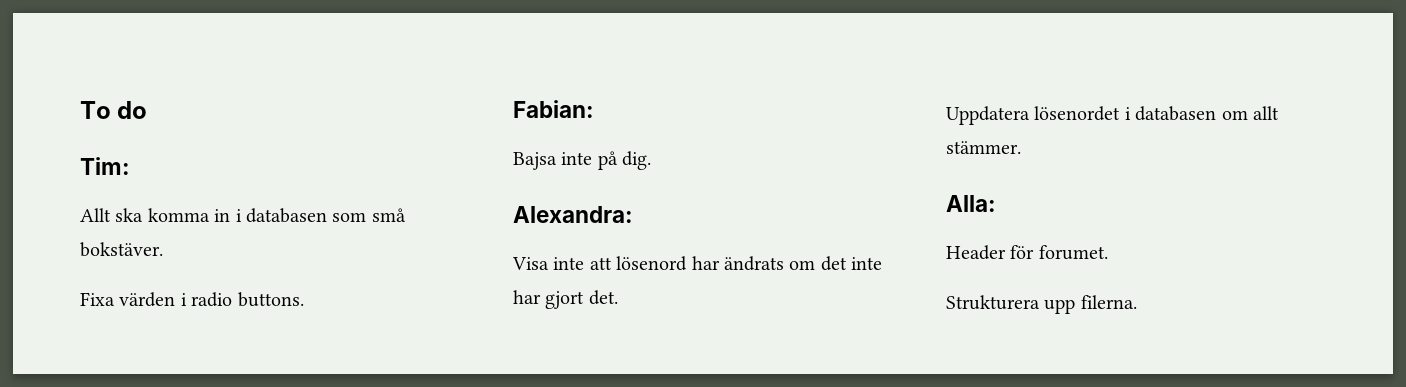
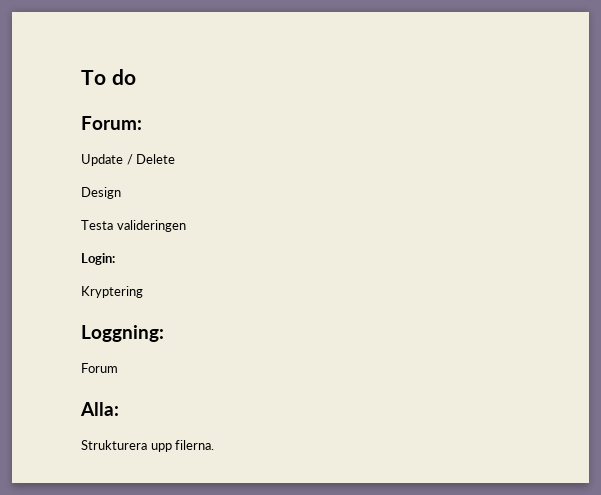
[80,157,130,175] [80,208,406,223] [80,242,163,257] [80,292,304,307] [513,100,594,118] [513,151,652,170] [513,206,633,223] [512,256,883,271] [513,290,618,309] [946,106,1279,125] [946,141,1021,154] [946,195,996,212] [946,245,1108,260] Tim: // Allt ska komma in i databasen som små bokstäver. // Fixa värden i radio buttons. // Fabian: // Bajsa inte på dig. // Alexandra: // Visa inte att lösenord har ändrats om det inte har gjort det. // Uppdatera lösenordet i databasen om allt stämmer. // Alla: // Header för forumet. -> [81,116,142,130] [81,154,176,166] [81,187,121,199] [81,220,186,232] [81,253,115,265] [81,286,143,298] [81,325,164,342] [81,363,118,373] [80,402,119,416] Forum: // Update / Delete // Design // Testa valideringen // Login: // Kryptering // Loggning: // Forum // Alla:

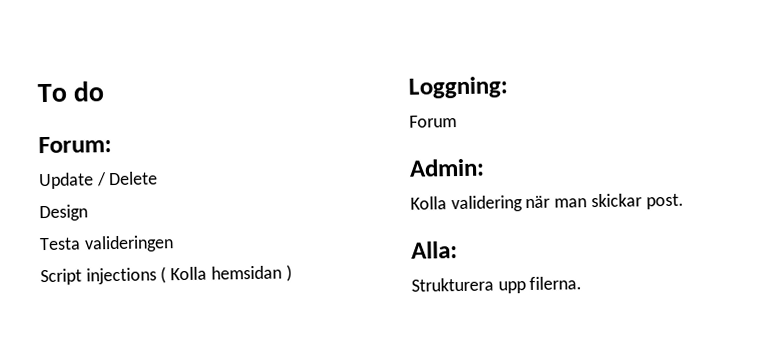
[81,253,115,265] [81,286,143,298] [81,325,164,342] [81,363,118,373] Login: // Kryptering // Loggning: // Forum -> [40,264,292,286] [408,76,508,99] [409,115,457,128] [409,158,485,177] [410,193,684,213] Script injections ( Kolla hemsidan ) // Loggning: // Forum // Admin: // Kolla validering när man skickar post.

